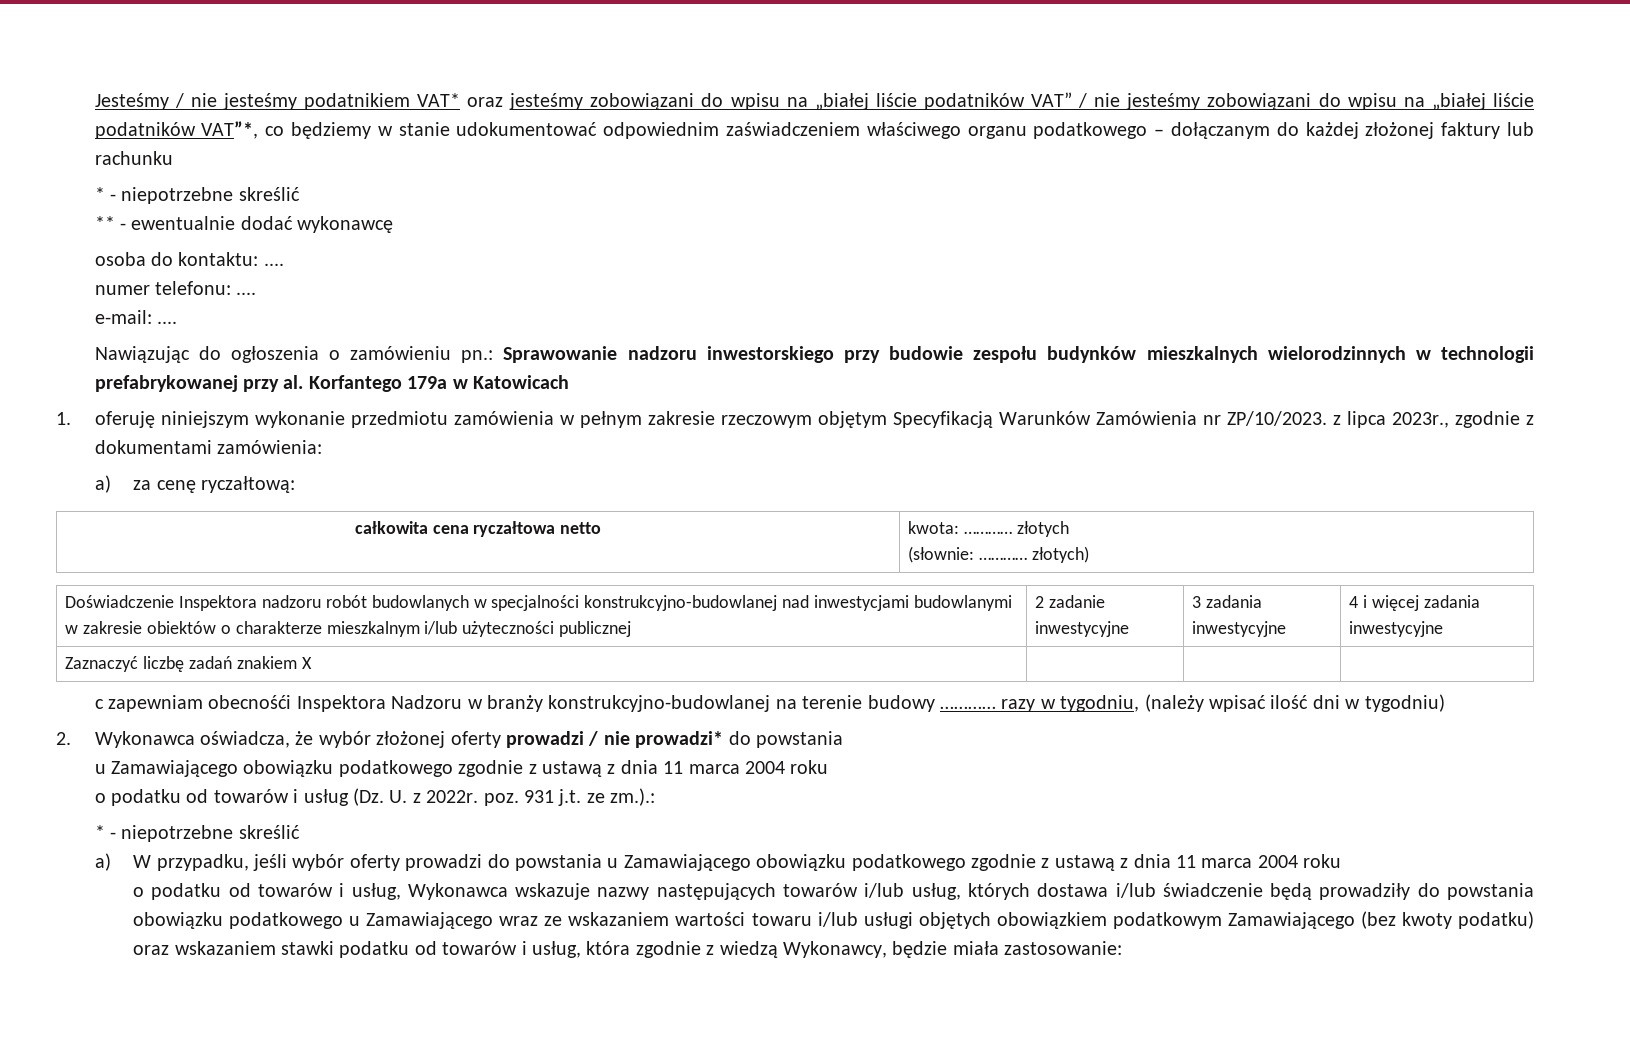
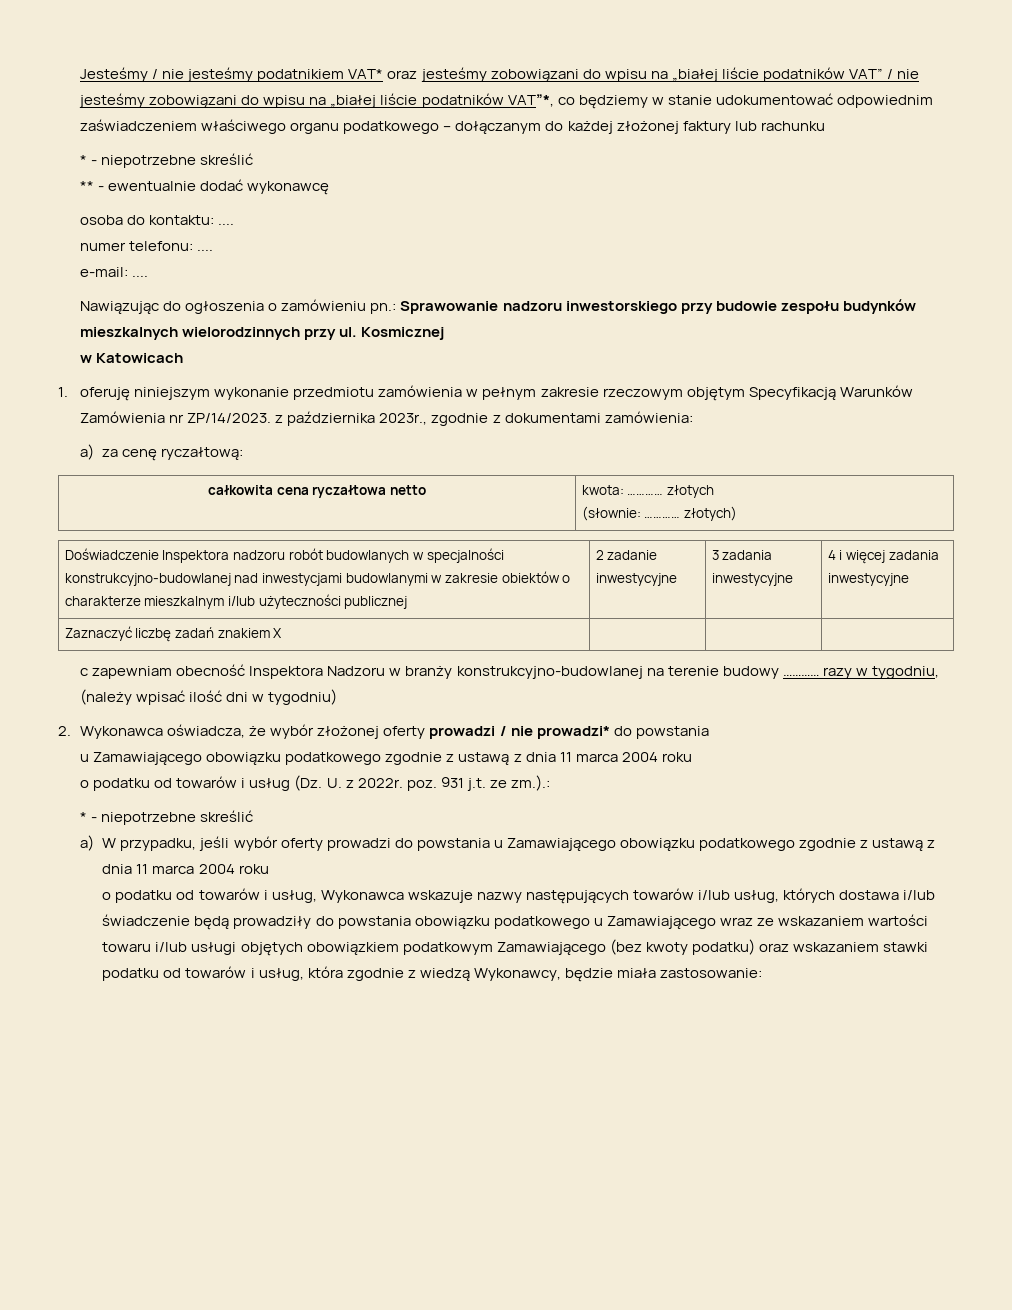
[1415,346,1535,363] [94,375,448,392] w technologii prefabrykowanej przy al. Korfantego 179a -> [304,327,445,340] przy ul. Kosmicznej //
[1226,411,1386,428] ZP/10/2023. z lipca -> [187,411,376,426] ZP/14/2023. z października
[208,695,292,709] obecnośći -> [176,664,246,676] obecność

